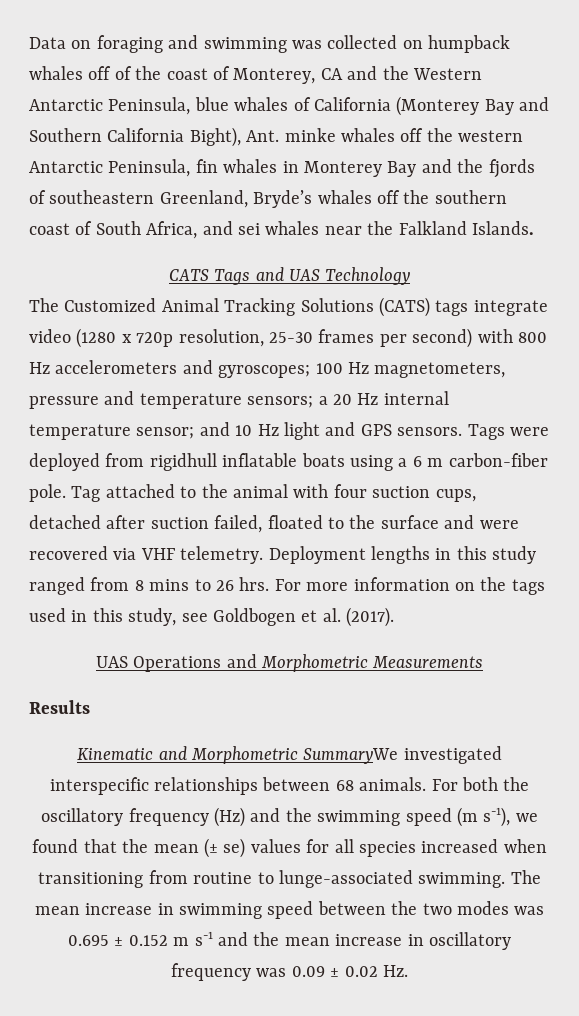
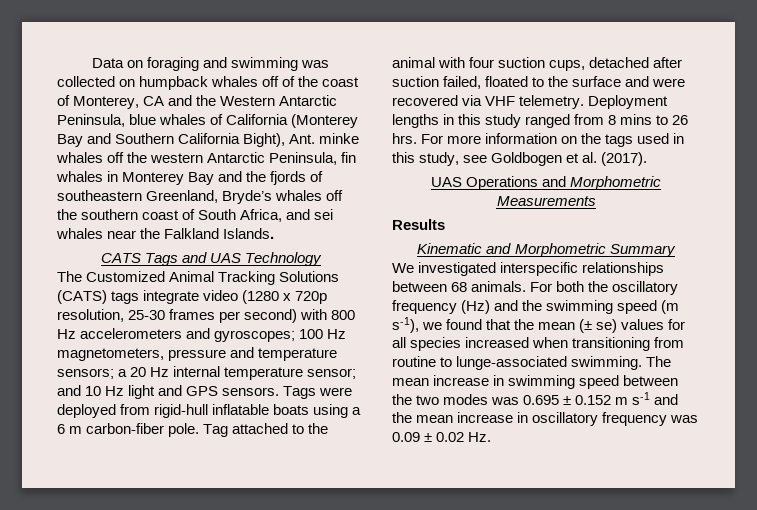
[149,453,217,471] rigidhull -> [154,404,209,418] rigid-hull
[303,748,399,764] SummaryWe -> [609,244,676,257] [392,263,414,273] Summary // We

